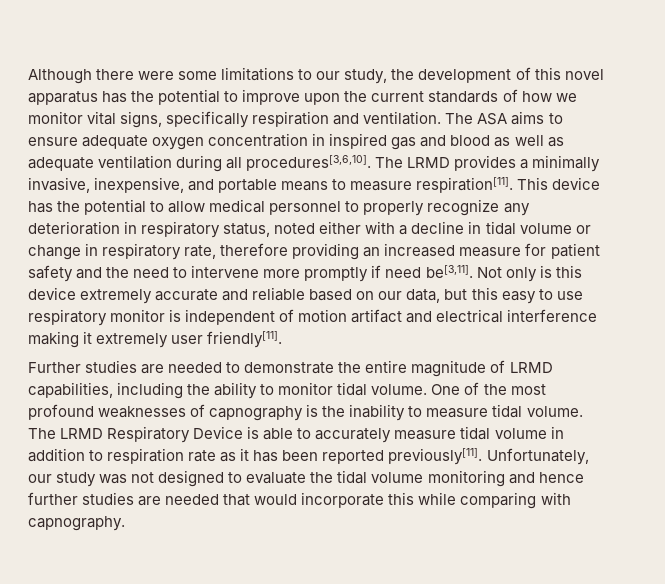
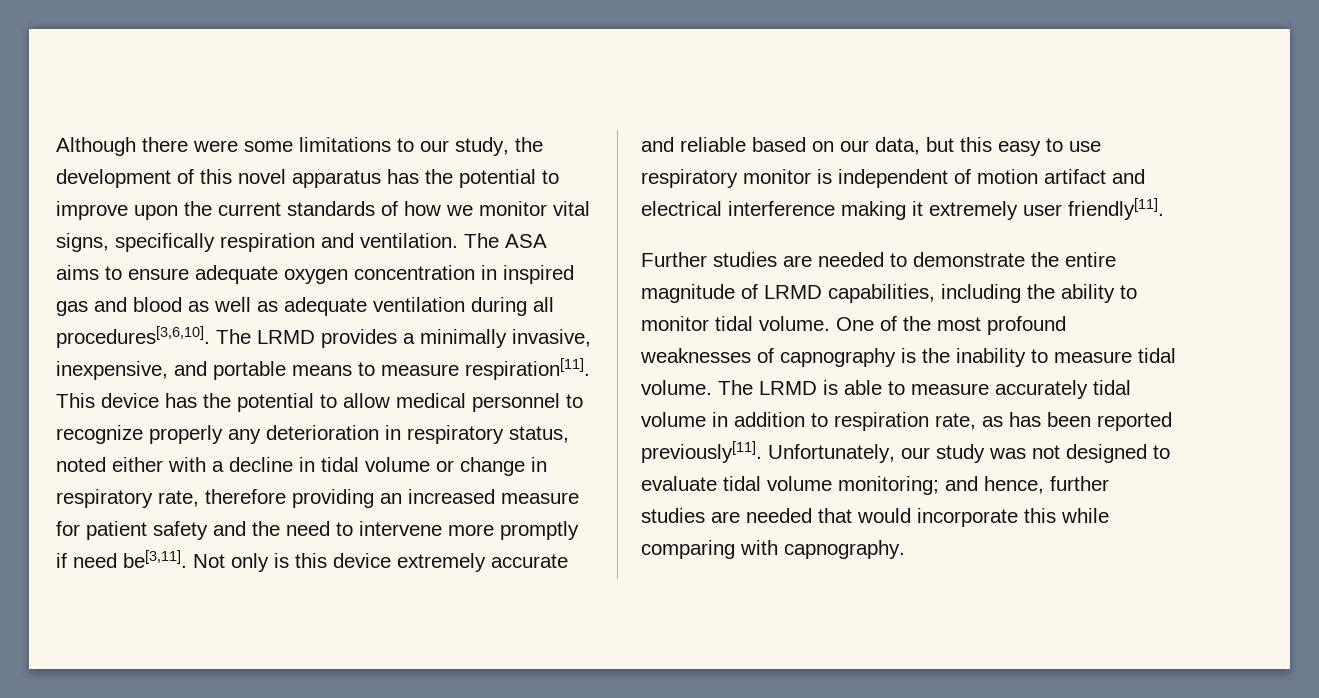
[363,199,500,216] properly recognize -> [56,425,223,444] recognize properly
[107,426,244,443] Respiratory Device -> (817, 388) none
[315,428,457,443] accurately measure -> [911,380,1088,399] measure accurately
[188,448,250,462] rate as it -> [935,413,1003,430] rate, as
[310,470,584,487] the tidal volume monitoring and hence -> [723,476,1044,495] tidal volume monitoring; and hence,

